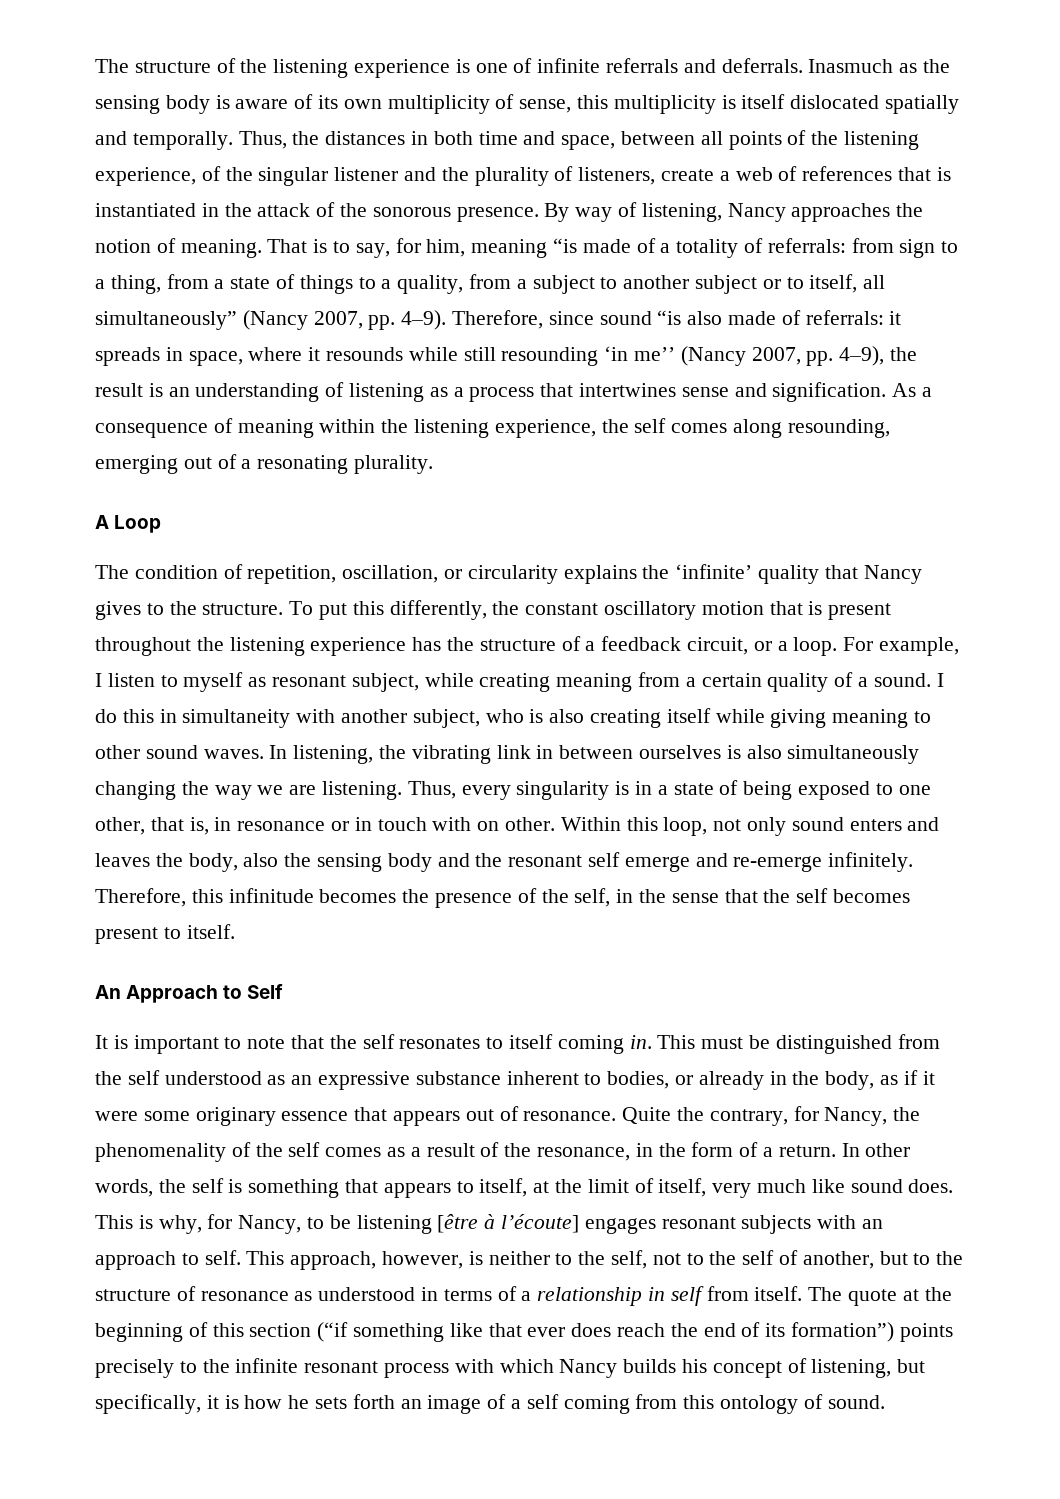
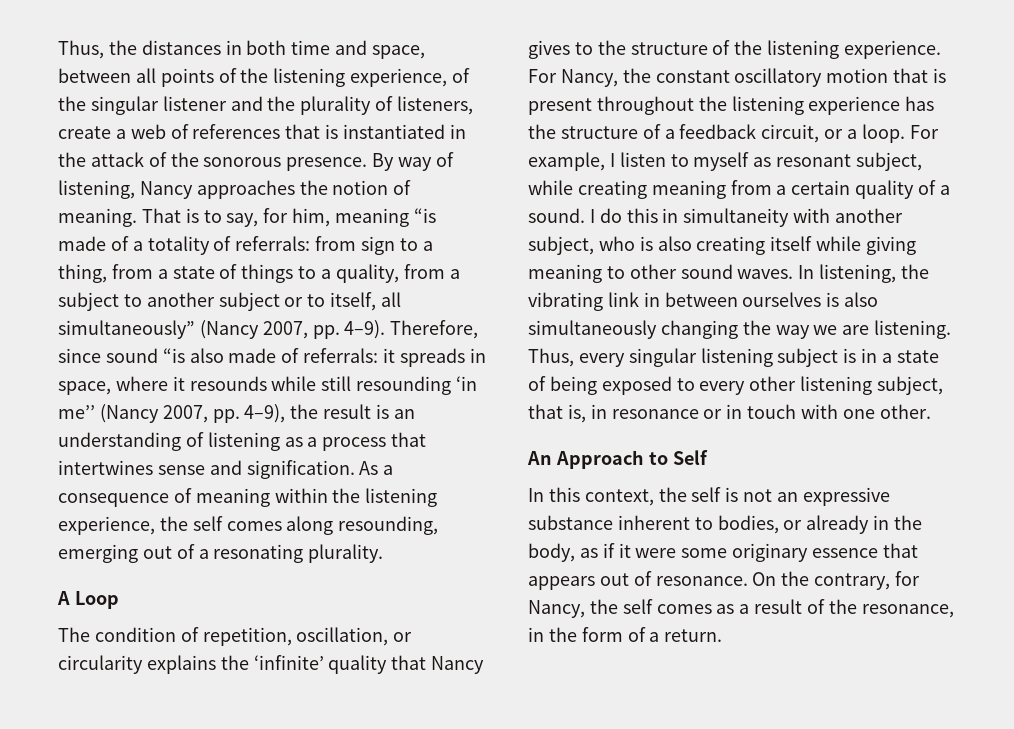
[95,58,951,78] [95,94,960,114] [95,131,233,150] The structure of the listening experience is one of infinite referrals and deferrals. Inasmuch as the sensing body is aware of its own multiplicity of sense, this multiplicity is itself dislocated spatially and temporally. -> (58, 49) none
[202,600,487,620] structure. To put this differently, -> [630,40,942,59] [528,69,618,87] structure of the listening experience. For Nancy,
[516,781,610,800] singularity -> [628,348,839,367] singular listening subject
[898,785,931,795] [95,817,145,835] one other, -> [699,376,944,395] every other listening subject,
[477,821,500,831] on -> [842,409,875,419] one
[560,817,940,836] [95,852,914,872] [95,888,911,908] [95,924,235,944] [95,984,284,1003] [95,1034,940,1054] [95,1070,286,1085] Within this loop, not only sound enters and leaves the body, also the sensing body and the resonant self emerge and re-emerge infinitely. Therefore, this infinitude becomes the presence of the self, in the sense that the self becomes present to itself. // An Approach to Self // It is important to note that the self resonates to itself coming in. This must be distinguished from the self understood as -> [527,450,708,469] [528,487,773,506] // An Approach to Self // In this context, the self is not
[622,1107,672,1124] Quite -> [752,572,777,586] On
[95,1142,283,1162] phenomenality of the -> (618, 606) none
[841,1143,911,1157] [95,1178,954,1198] [95,1214,884,1234] [95,1250,964,1270] [95,1286,952,1306] [95,1322,953,1342] [95,1358,926,1378] [95,1394,885,1414] In other words, the self is something that appears to itself, at the limit of itself, very much like sound does. This is why, for Nancy, to be listening [être à l’écoute] engages resonant subjects with an approach to self. This approach, however, is neither to the self, not to the self of another, but to the structure of resonance as understood in terms of a relationship in self from itself. The quote at the beginning of this section (“if something like that ever does reach the end of its formation”) points precisely to the infinite resonant process with which Nancy builds his concept of listening, but specifically, it is how he sets forth an image of a self coming from this ontology of sound. -> (723, 635) none

